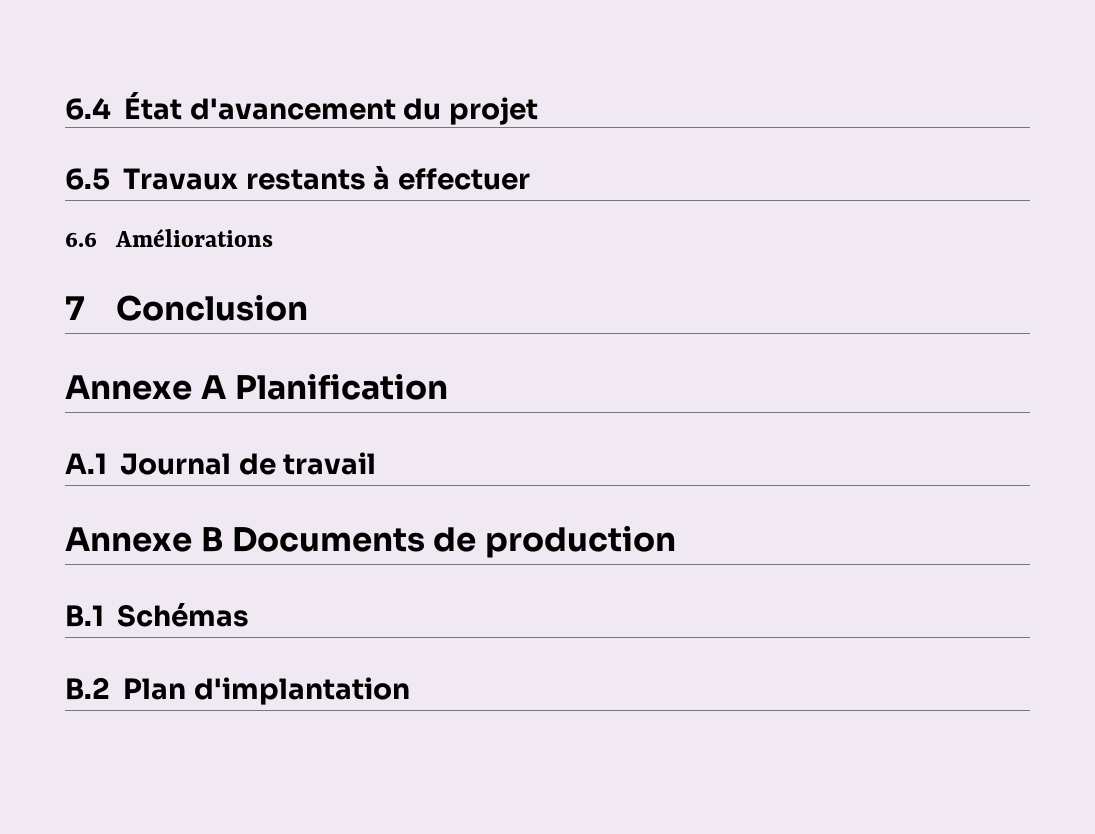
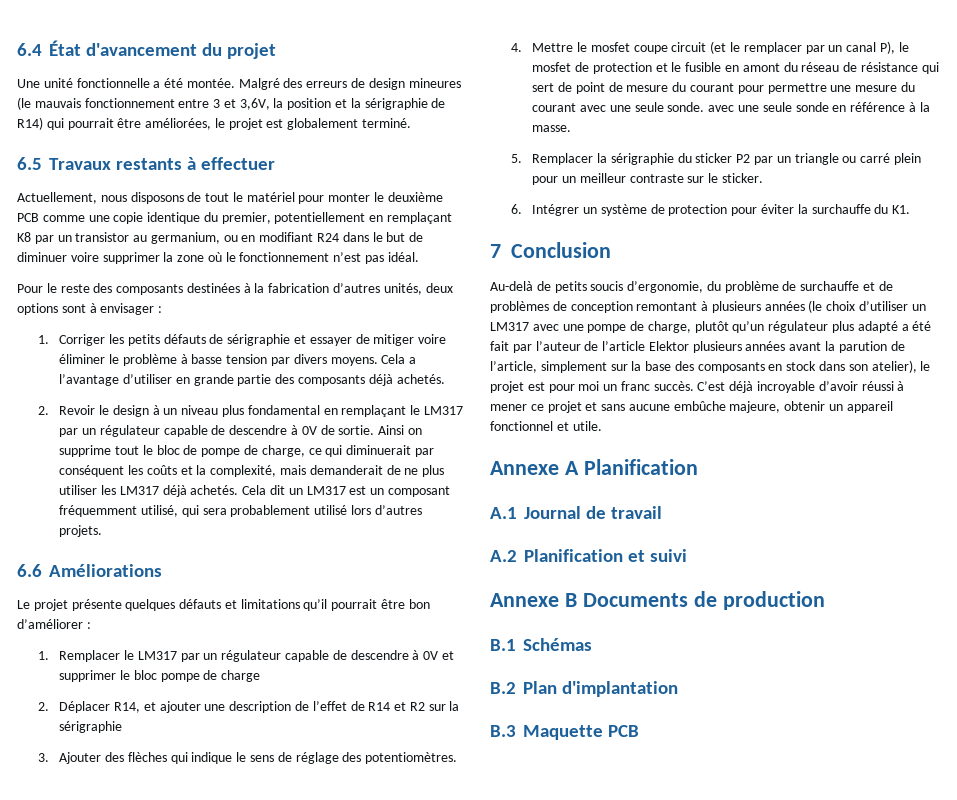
(538, 111) none -> [17,78,461,90] [17,97,446,110] [17,117,412,130] // Une unité fonctionnelle a été montée. Malgré des erreurs de design mineures (le mauvais fonctionnement entre 3 et 3,6V, la position et la sérigraphie de R14) qui pourrait être améliorées, le projet est globalement terminé.
[65,228,273,247] [65,295,308,321] 6.6 Améliorations // 7 Conclusion -> [17,192,443,204] [17,212,453,224] [17,232,424,244] [17,252,419,264] [17,283,453,295] [17,303,163,315] [38,334,447,346] [59,354,417,366] [59,374,445,386] [38,405,463,417] [59,425,422,437] [59,445,434,457] [59,465,445,477] [59,485,450,497] [59,505,422,517] [59,525,103,537] [17,564,162,577] [17,599,430,611] [17,619,91,629] [38,650,454,662] [59,670,261,682] [38,701,460,713] [59,721,123,733] [38,752,458,764] [511,41,909,54] [532,62,939,74] [532,82,915,94] [532,102,930,112] [532,125,572,132] [511,153,921,165] [532,173,763,185] [511,204,911,216] [490,242,612,258] [490,281,893,293] [490,300,926,313] [490,321,932,333] [490,341,905,353] [490,360,931,373] [490,381,905,393] [490,401,893,413] [490,421,602,431] Actuellement, nous disposons de tout le matériel pour monter le deuxième PCB comme une copie identique du premier, potentiellement en remplaçant K8 par un transistor au germanium, ou en modifiant R24 dans le but de diminuer voire supprimer la zone où le fonctionnement n’est pas idéal. // Pour le reste des composants destinées à la fabrication d’autres unités, deux options sont à envisager : // 1. Corriger les petits défauts de sérigraphie et essayer de mitiger voire éliminer le problème à basse tension par divers moyens. Cela a l’avantage d’utiliser en grande partie des composants déjà achetés. // 2. Revoir le design à un niveau plus fondamental en remplaçant le LM317 par un régulateur capable de descendre à 0V de sortie. Ainsi on supprime tout le bloc de pompe de charge, ce qui diminuerait par conséquent les coûts et la complexité, mais demanderait de ne plus utiliser les LM317 déjà achetés. Cela dit un LM317 est un composant fréquemment utilisé, qui sera probablement utilisé lors d’autres projets. // 6.6 Améliorations // Le projet présente quelques défauts et limitations qu’il pourrait être bon d’améliorer : // 1. Remplacer le LM317 par un régulateur capable de descendre à 0V et supprimer le bloc pompe de charge // 2. Déplacer R14, et ajouter une description de l’effet de R14 et R2 sur la sérigraphie // 3. Ajouter des flèches qui indique le sens de réglage des potentiomètres. // 4. Mettre le mosfet coupe circuit (et le remplacer par un canal P), le mosfet de protection et le fusible en amont du réseau de résistance qui sert de point de mesure du courant pour permettre une mesure du courant avec une seule sonde. avec une seule sonde en référence à la masse. // 5. Remplacer la sérigraphie du sticker P2 par un triangle ou carré plein pour un meilleur contraste sur le sticker. // 6. Intégrer un système de protection pour éviter la surchauffe du K1. // 7 Conclusion // Au-delà de petits soucis d’ergonomie, du problème de surchauffe et de problèmes de conception remontant à plusieurs années (le choix d’utiliser un LM317 avec une pompe de charge, plutôt qu’un régulateur plus adapté a été fait par l’auteur de l’article Elektor plusieurs années avant la parution de l’article, simplement sur la base des composants en stock dans son atelier), le projet est pour moi un franc succès. C’est déjà incroyable d’avoir réussi à mener ce projet et sans aucune embûche majeure, obtenir un appareil fonctionnel et utile.
(377, 463) none -> [490,549,688,562] // A.2 Planification et suivi
(410, 691) none -> [490,725,640,740] // B.3 Maquette PCB

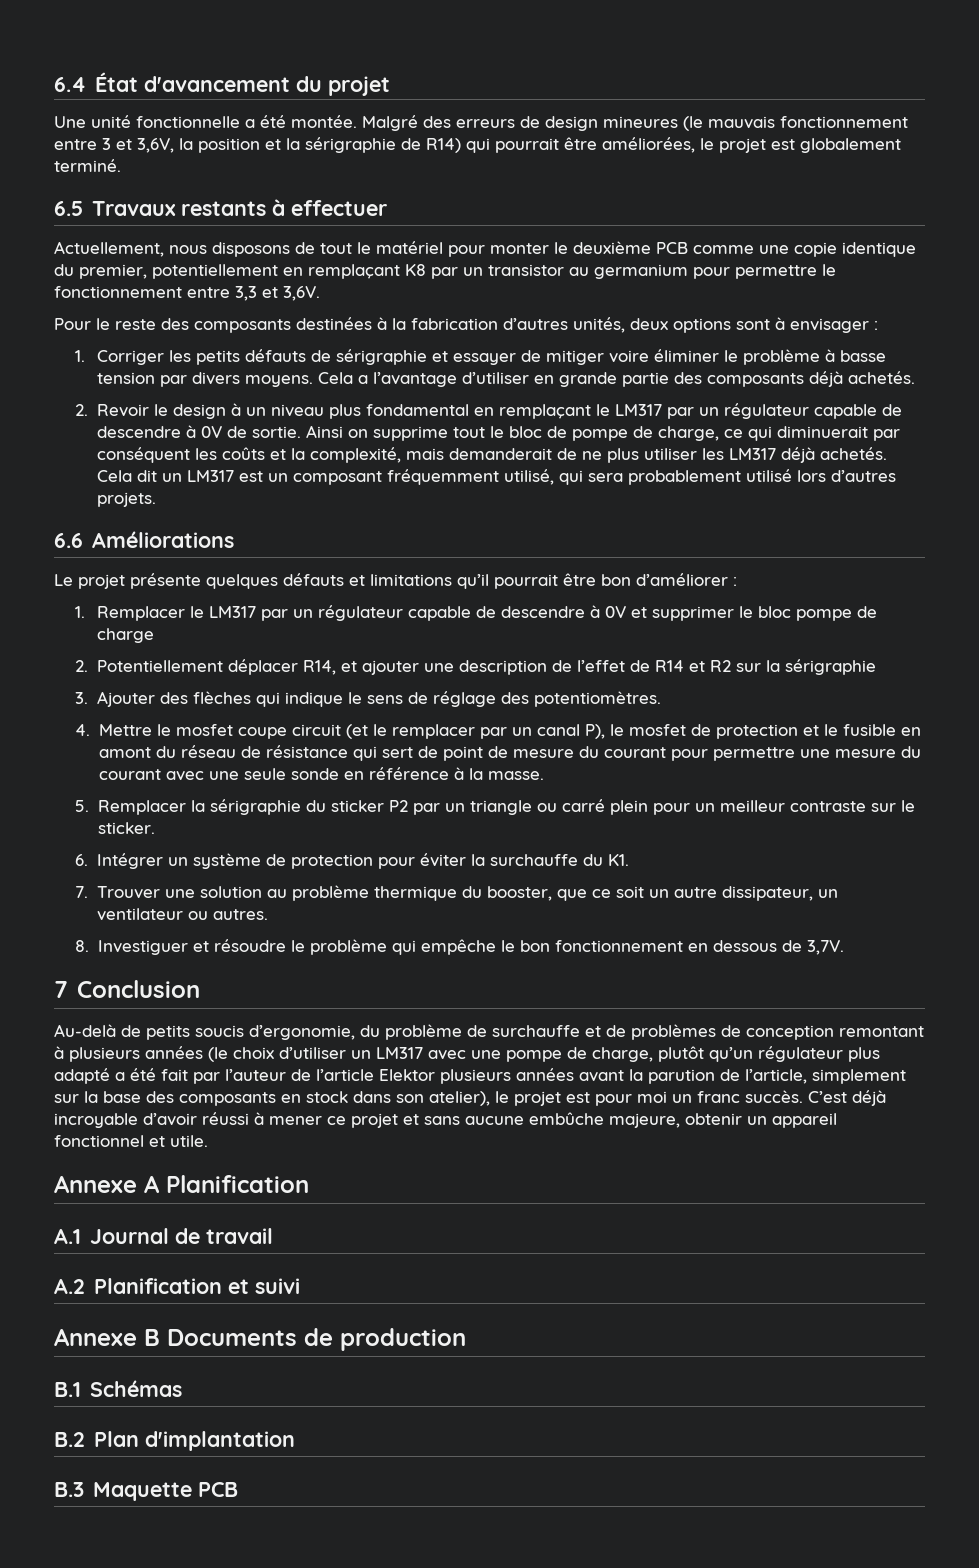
[150,232,424,244] [17,252,419,264] germanium, ou en modifiant R24 dans le but de diminuer voire supprimer la zone où le fonctionnement n’est pas idéal. -> [594,264,836,279] [54,286,320,301] germanium pour permettre le fonctionnement entre 3,3 et 3,6V.
[59,701,111,713] Déplacer -> [96,659,298,675] Potentiellement déplacer
[667,102,792,112] sonde. avec une seule -> (286, 774) none
(911, 209) none -> [75,885,838,901] [96,908,268,921] [75,939,844,955] // 7. Trouver une solution au problème thermique du booster, que ce soit un autre dissipateur, un ventilateur ou autres. // 8. Investiguer et résoudre le problème qui empêche le bon fonctionnement en dessous de 3,7V.

